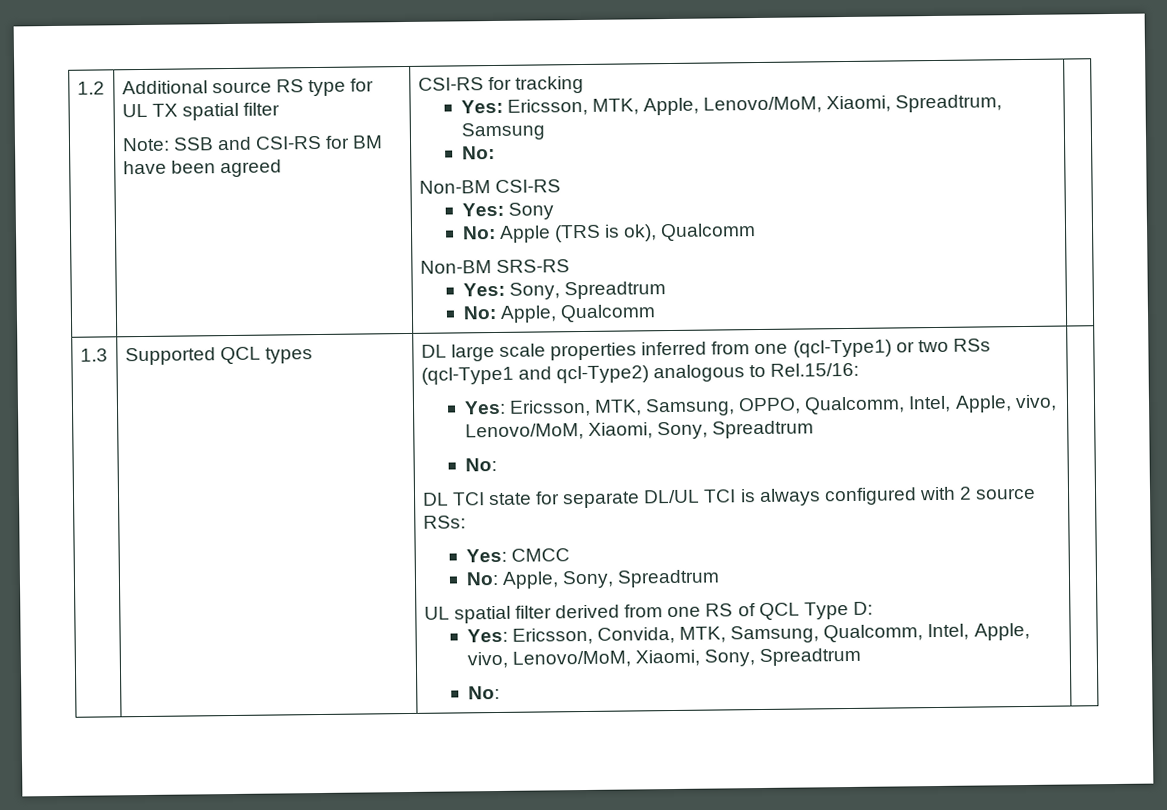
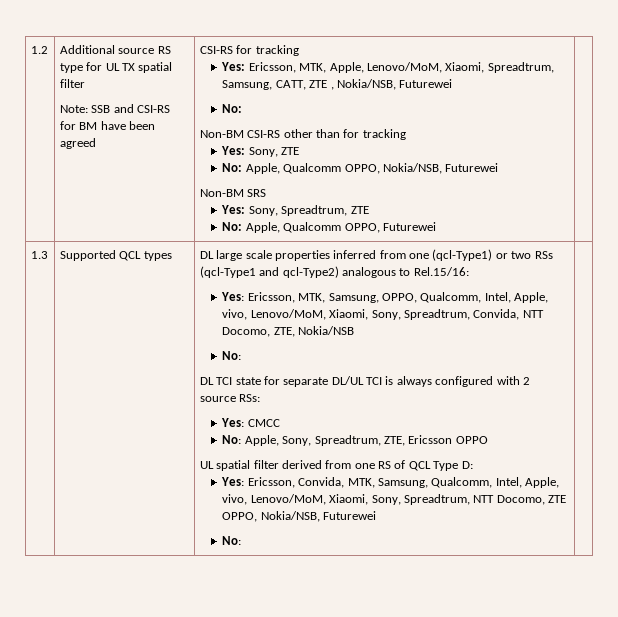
[460,122,545,141] [461,145,495,160] [418,179,561,194] [461,202,554,220] [461,223,757,243] [419,259,570,274] [462,281,666,300] [462,304,656,323] Samsung // No: // Non-BM CSI-RS // Yes: Sony // No: Apple (TRS is ok), Qualcomm // Non-BM SRS-RS // Yes: Sony, Spreadtrum // No: Apple, Qualcomm -> [222,79,453,90] [222,104,243,113] [199,129,406,140] [221,146,300,157] [222,163,499,174] [199,189,267,197] [221,205,369,216] [222,222,436,233] Samsung, CATT, ZTE , Nokia/NSB, Futurewei // No: // Non-BM CSI-RS other than for tracking // Yes: Sony, ZTE // No: Apple, Qualcomm OPPO, Nokia/NSB, Futurewei // Non-BM SRS // Yes: Sony, Spreadtrum, ZTE // No: Apple, Qualcomm OPPO, Futurewei
[712,420,815,439] Spreadtrum -> [403,309,544,320] [222,326,355,337] Spreadtrum, Convida, NTT Docomo, ZTE, Nokia/NSB
[617,569,721,588] Spreadtrum -> [314,435,488,446] Spreadtrum, ZTE, Ericsson OPPO
[759,647,862,667] Spreadtrum -> [403,494,567,505] [222,511,377,522] Spreadtrum, NTT Docomo, ZTE OPPO, Nokia/NSB, Futurewei

